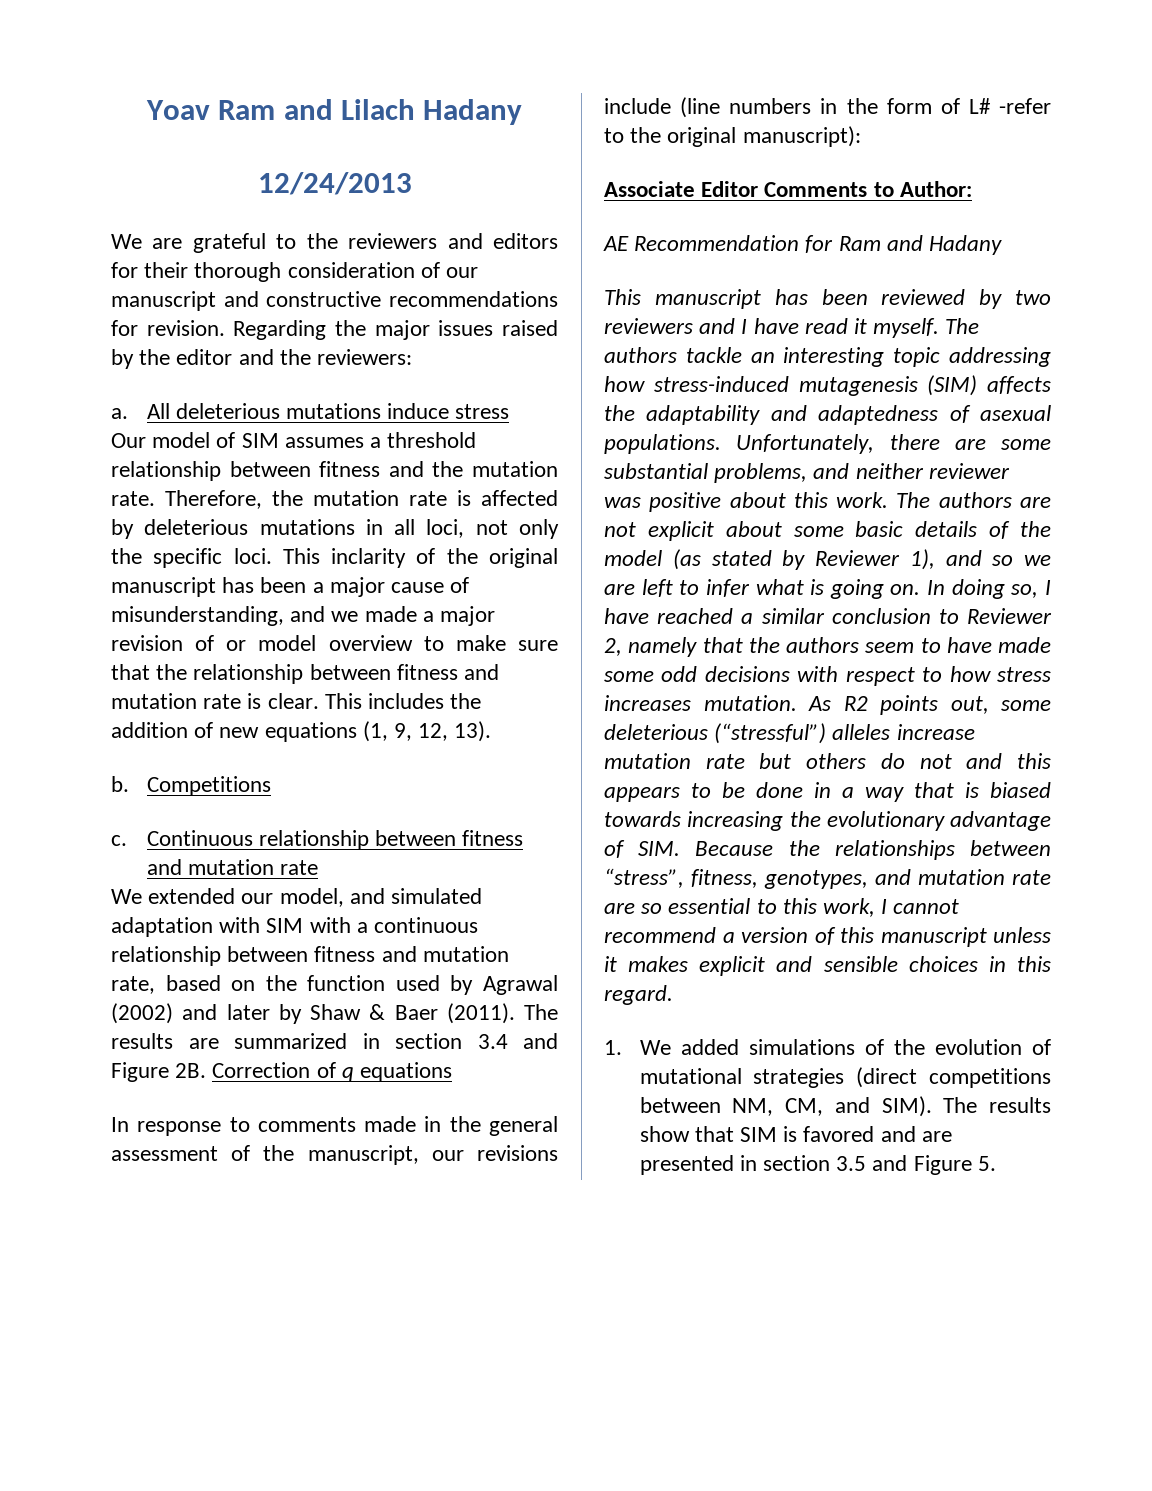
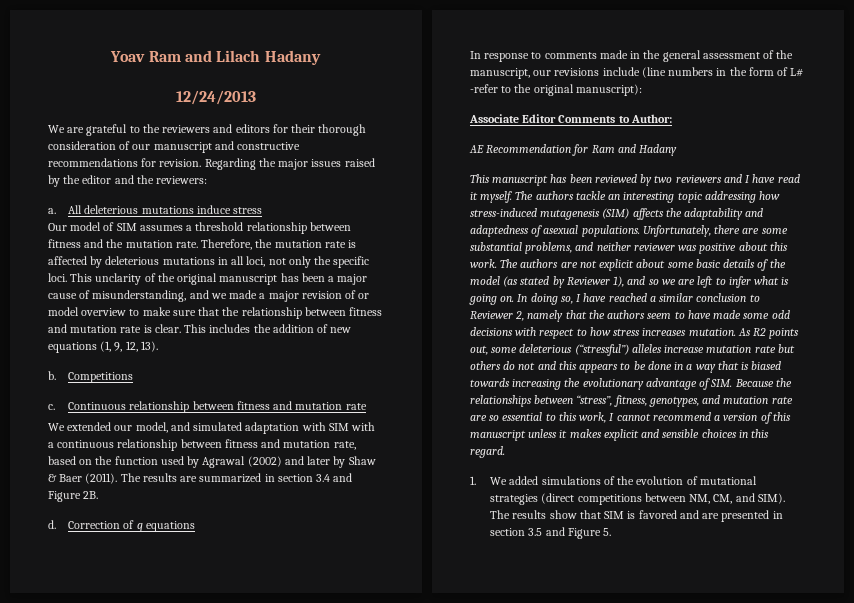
[331,548,407,568] inclarity -> [95,273,142,285] unclarity
(207, 1070) none -> [48,520,56,529] // d.

